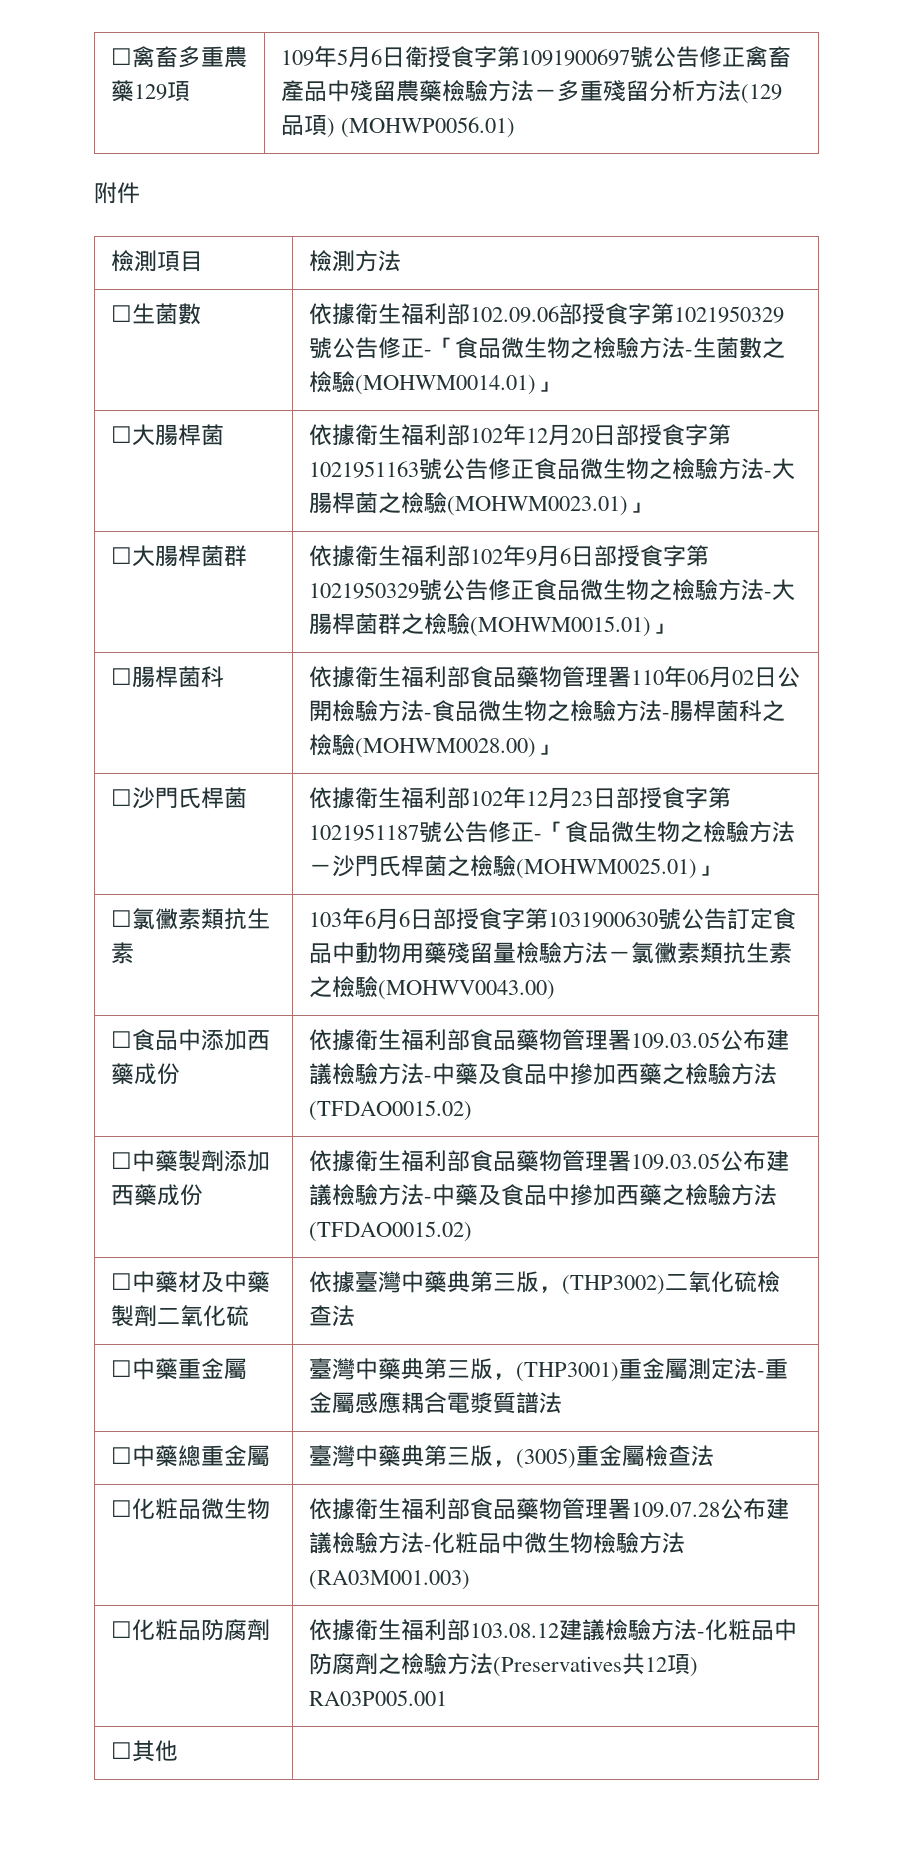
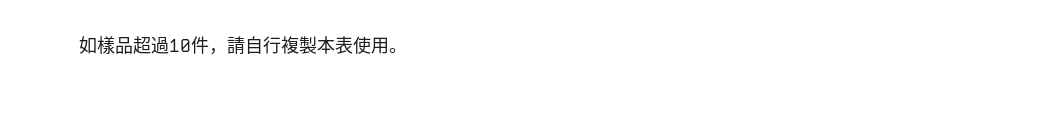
[110,46,247,68] [110,80,190,102] [280,46,791,68] [280,80,782,104] [280,115,515,138] [94,182,140,204] [110,250,203,272] [308,250,401,272] [110,303,201,325] [308,303,784,325] [308,337,785,359] [308,371,559,395] [110,424,224,446] [308,424,731,446] [308,458,795,480] [308,492,651,516] [110,545,247,567] [308,545,709,567] [308,579,795,601] [308,613,674,637] [110,666,224,688] [308,666,800,688] [308,700,785,722] [308,734,559,758] [110,787,247,809] [308,787,731,809] [308,821,795,843] [308,855,720,879] [110,908,270,930] [110,942,134,964] [308,908,796,930] [308,942,792,964] [308,976,555,1000] [110,1029,270,1051] [110,1063,180,1085] [308,1029,789,1051] [308,1063,777,1085] [308,1100,472,1121] [110,1150,270,1172] [110,1184,203,1206] [308,1150,789,1172] [308,1184,777,1206] [308,1221,472,1242] [110,1271,270,1293] [110,1305,249,1327] [308,1271,780,1295] [308,1305,355,1327] [110,1358,247,1380] [308,1358,788,1382] [308,1392,562,1414] [110,1445,270,1467] [308,1445,714,1469] [110,1498,270,1520] [308,1498,789,1520] [308,1532,685,1554] [308,1570,470,1590] [110,1619,270,1641] [308,1619,797,1641] [308,1653,698,1677] [308,1690,447,1706] [110,1740,178,1762] ☐禽畜多重農藥129項 | 109年5月6日衛授食字第1091900697號公告修正禽畜產品中殘留農藥檢驗方法－多重殘留分析方法(129品項) (MOHWP0056.01) // 附件 // 檢測項目 | 檢測方法 // ☐生菌數 | 依據衛生福利部102.09.06部授食字第1021950329號公告修正-「食品微生物之檢驗方法-生菌數之檢驗(MOHWM0014.01)」 // ☐大腸桿菌 | 依據衛生福利部102年12月20日部授食字第1021951163號公告修正食品微生物之檢驗方法-大腸桿菌之檢驗(MOHWM0023.01)」 // ☐大腸桿菌群 | 依據衛生福利部102年9月6日部授食字第1021950329號公告修正食品微生物之檢驗方法-大腸桿菌群之檢驗(MOHWM0015.01)」 // ☐腸桿菌科 | 依據衛生福利部食品藥物管理署110年06月02日公開檢驗方法-食品微生物之檢驗方法-腸桿菌科之檢驗(MOHWM0028.00)」 // ☐沙門氏桿菌 | 依據衛生福利部102年12月23日部授食字第1021951187號公告修正-「食品微生物之檢驗方法－沙門氏桿菌之檢驗(MOHWM0025.01)」 // ☐氯黴素類抗生素 | 103年6月6日部授食字第1031900630號公告訂定食品中動物用藥殘留量檢驗方法－氯黴素類抗生素之檢驗(MOHWV0043.00) // ☐食品中添加西藥成份 | 依據衛生福利部食品藥物管理署109.03.05公布建議檢驗方法-中藥及食品中摻加西藥之檢驗方法(TFDAO0015.02) // ☐中藥製劑添加西藥成份 | 依據衛生福利部食品藥物管理署109.03.05公布建議檢驗方法-中藥及食品中摻加西藥之檢驗方法(TFDAO0015.02) // ☐中藥材及中藥製劑二氧化硫 | 依據臺灣中藥典第三版，(THP3002)二氧化硫檢查法 // ☐中藥重金屬 | 臺灣中藥典第三版，(THP3001)重金屬測定法-重金屬感應耦合電漿質譜法 // ☐中藥總重金屬 | 臺灣中藥典第三版，(3005)重金屬檢查法 // ☐化粧品微生物 | 依據衛生福利部食品藥物管理署109.07.28公布建議檢驗方法-化粧品中微生物檢驗方法(RA03M001.003) // ☐化粧品防腐劑 | 依據衛生福利部103.08.12建議檢驗方法-化粧品中防腐劑之檢驗方法(Preservatives共12項) RA03P005.001 // ☐其他 | -> [78,36,407,55] 如樣品超過10件，請自行複製本表使用。

